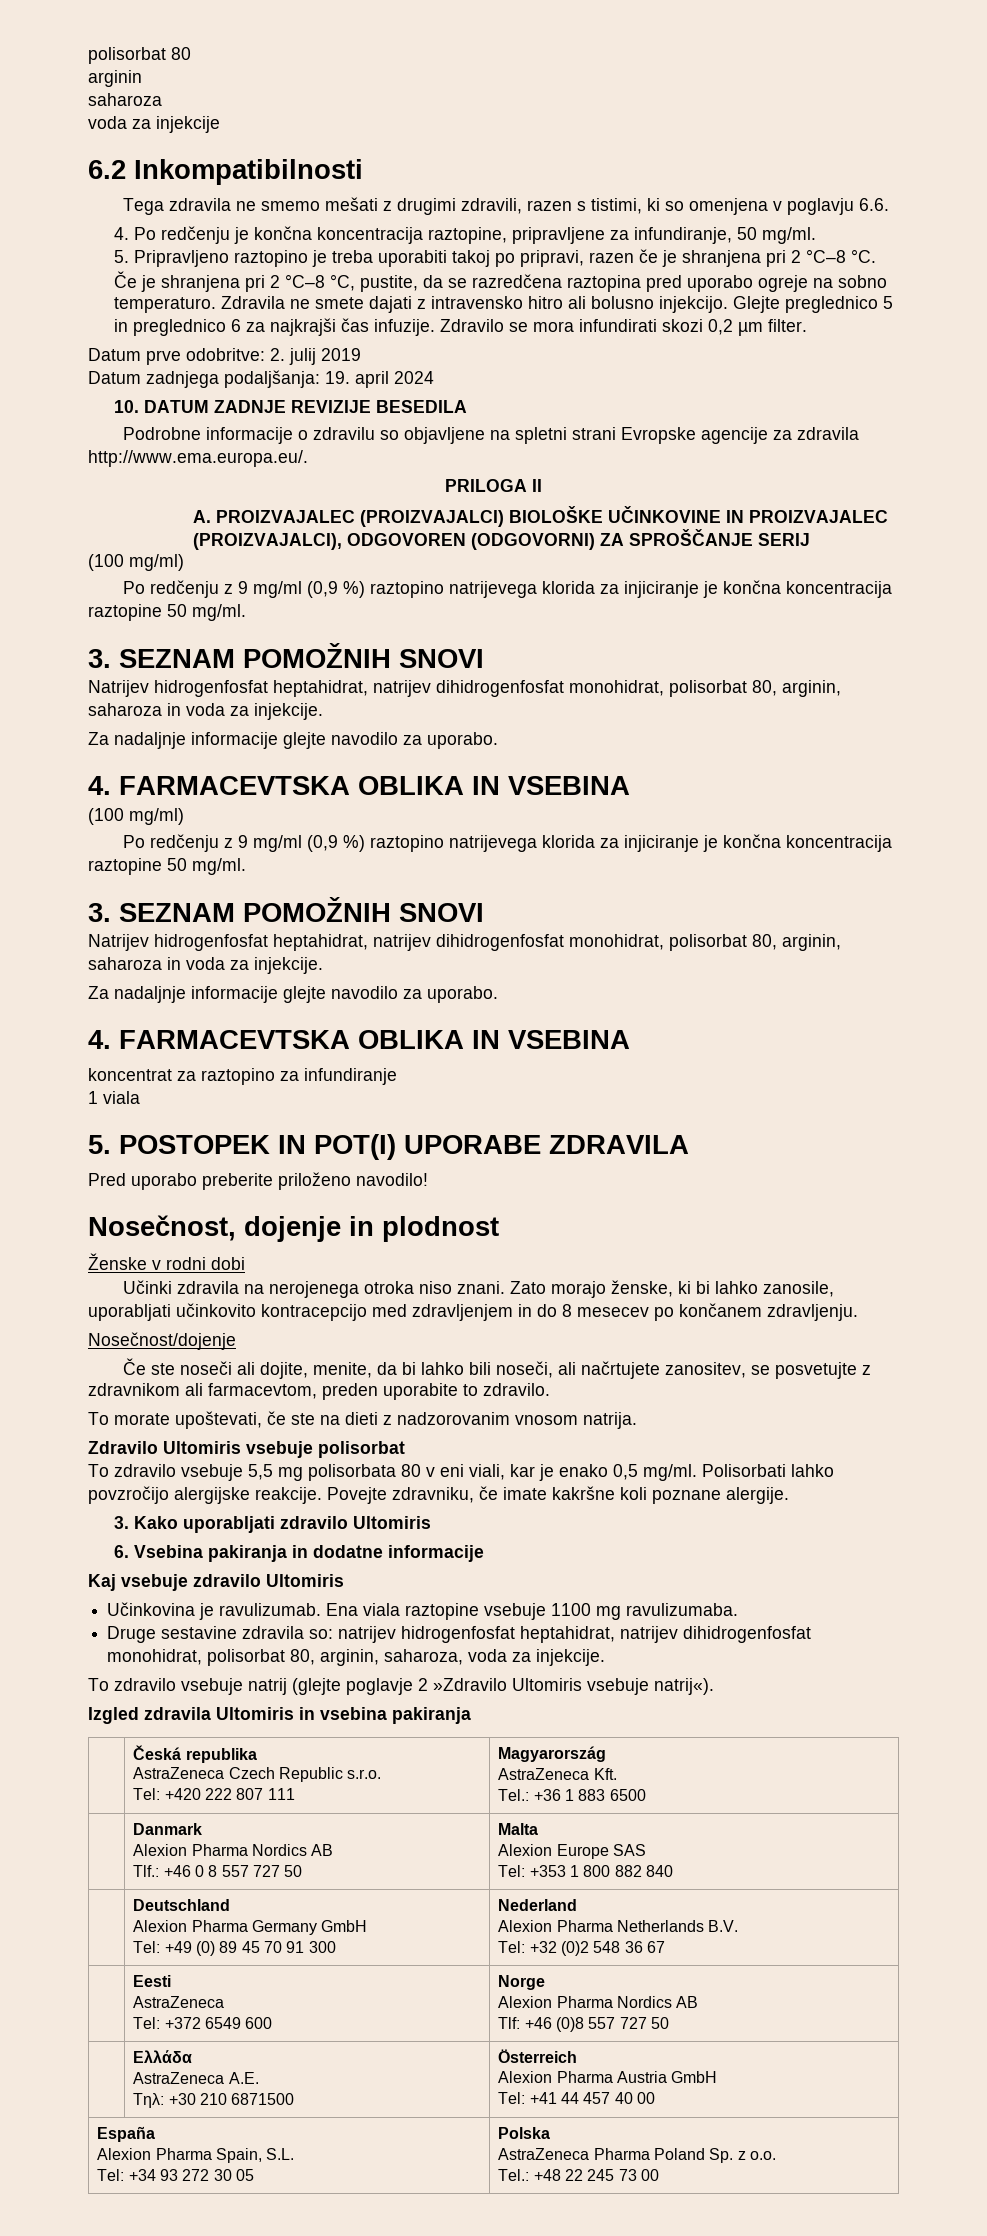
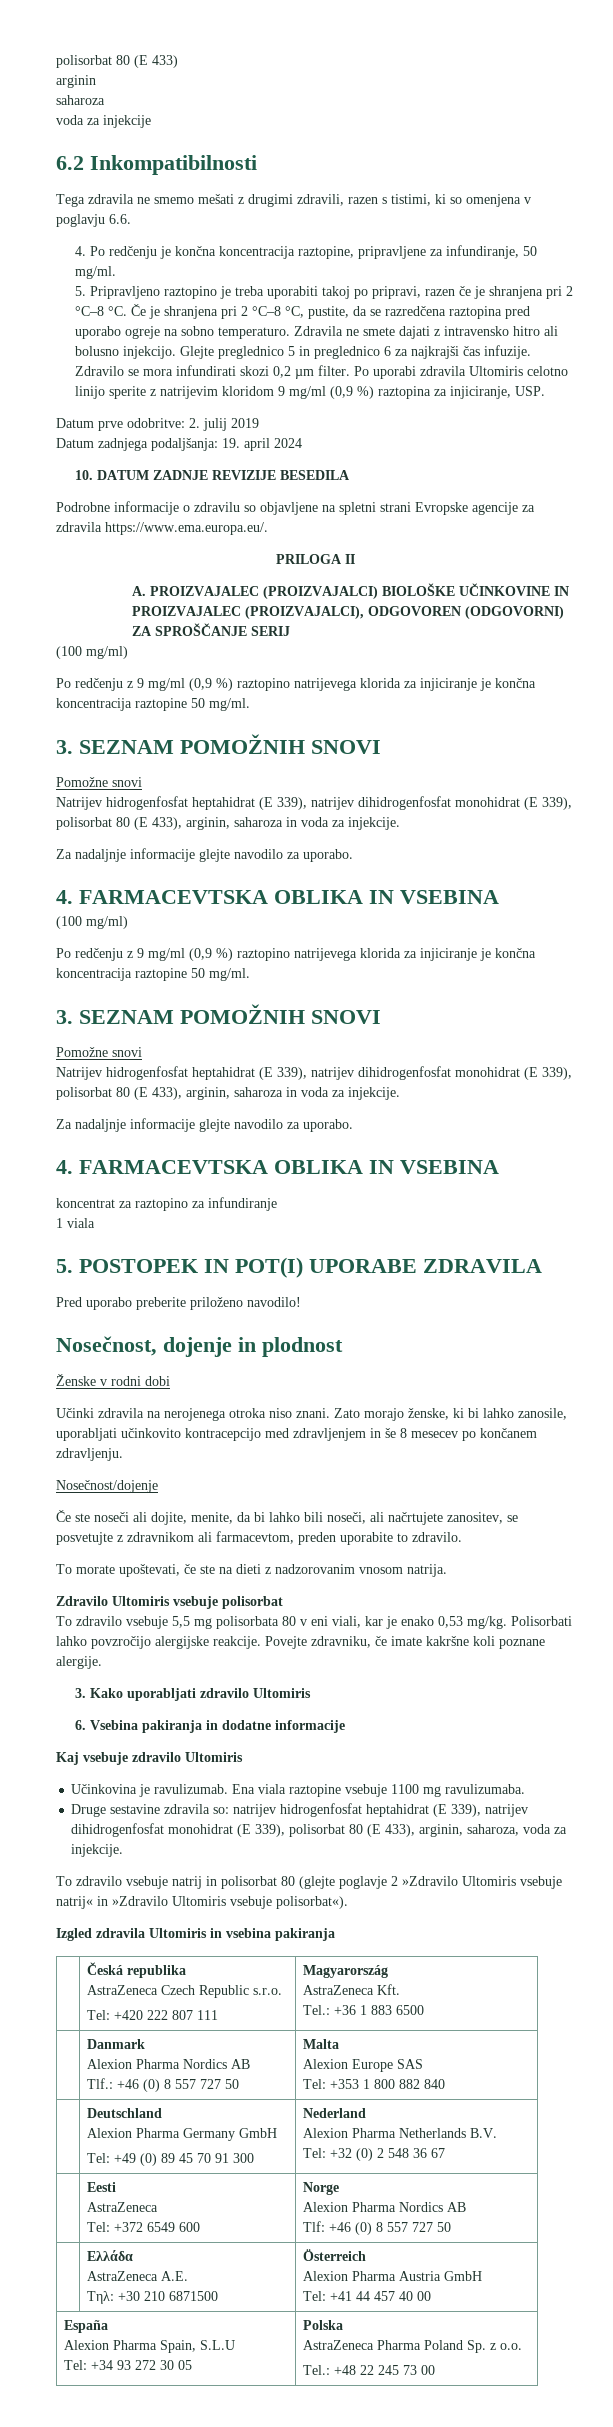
[88,47,191,64] polisorbat 80 -> [56,55,178,68] polisorbat 80 (E 433)
(808, 325) none -> [353,366,568,379] [74,386,545,399] Po uporabi zdravila Ultomiris celotno linijo sperite z natrijevim kloridom 9 mg/ml (0,9 %) raztopina za injiciranje, USP.
[88,450,308,467] http://www.ema.europa.eu/. -> [105,522,268,535] https://www.ema.europa.eu/.
[88,680,777,697] // Natrijev hidrogenfosfat heptahidrat, natrijev dihidrogenfosfat monohidrat, polisorbat 80, -> [56,777,142,787] [56,796,572,810] [56,817,182,830] // Pomožne snovi // Natrijev hidrogenfosfat heptahidrat (E 339), natrijev dihidrogenfosfat monohidrat (E 339), polisorbat 80 (E 433),
[88,934,777,951] // Natrijev hidrogenfosfat heptahidrat, natrijev dihidrogenfosfat monohidrat, polisorbat 80, -> [56,1047,142,1057] [56,1066,572,1080] [56,1087,182,1100] // Pomožne snovi // Natrijev hidrogenfosfat heptahidrat (E 339), natrijev dihidrogenfosfat monohidrat (E 339), polisorbat 80 (E 433),
[537,1304,557,1317] do -> [385,1428,396,1438] še
[613,1464,697,1481] 0,5 mg/ml. -> [438,1616,507,1629] 0,53 mg/kg.
[520,1626,812,1643] [107,1649,316,1666] heptahidrat, natrijev dihidrogenfosfat monohidrat, polisorbat 80, -> [366,1804,529,1817] [71,1823,416,1837] heptahidrat (E 339), natrijev dihidrogenfosfat monohidrat (E 339), polisorbat 80 (E 433),
(287, 1686) none -> [206,1876,295,1889] in polisorbat 80
[654,1678,714,1695] natrij«). -> [56,1896,348,1909] natrij« in »Zdravilo Ultomiris vsebuje polisorbat«).
[194,1865,204,1877] 0 -> [143,2079,161,2092] (0)
[560,1941,589,1956] (0)2 -> [356,2148,385,2161] (0) 2
[555,2017,584,2032] (0)8 -> [355,2222,384,2235] (0) 8
[266,2148,295,2160] S.L. -> [200,2340,236,2350] S.L.U

